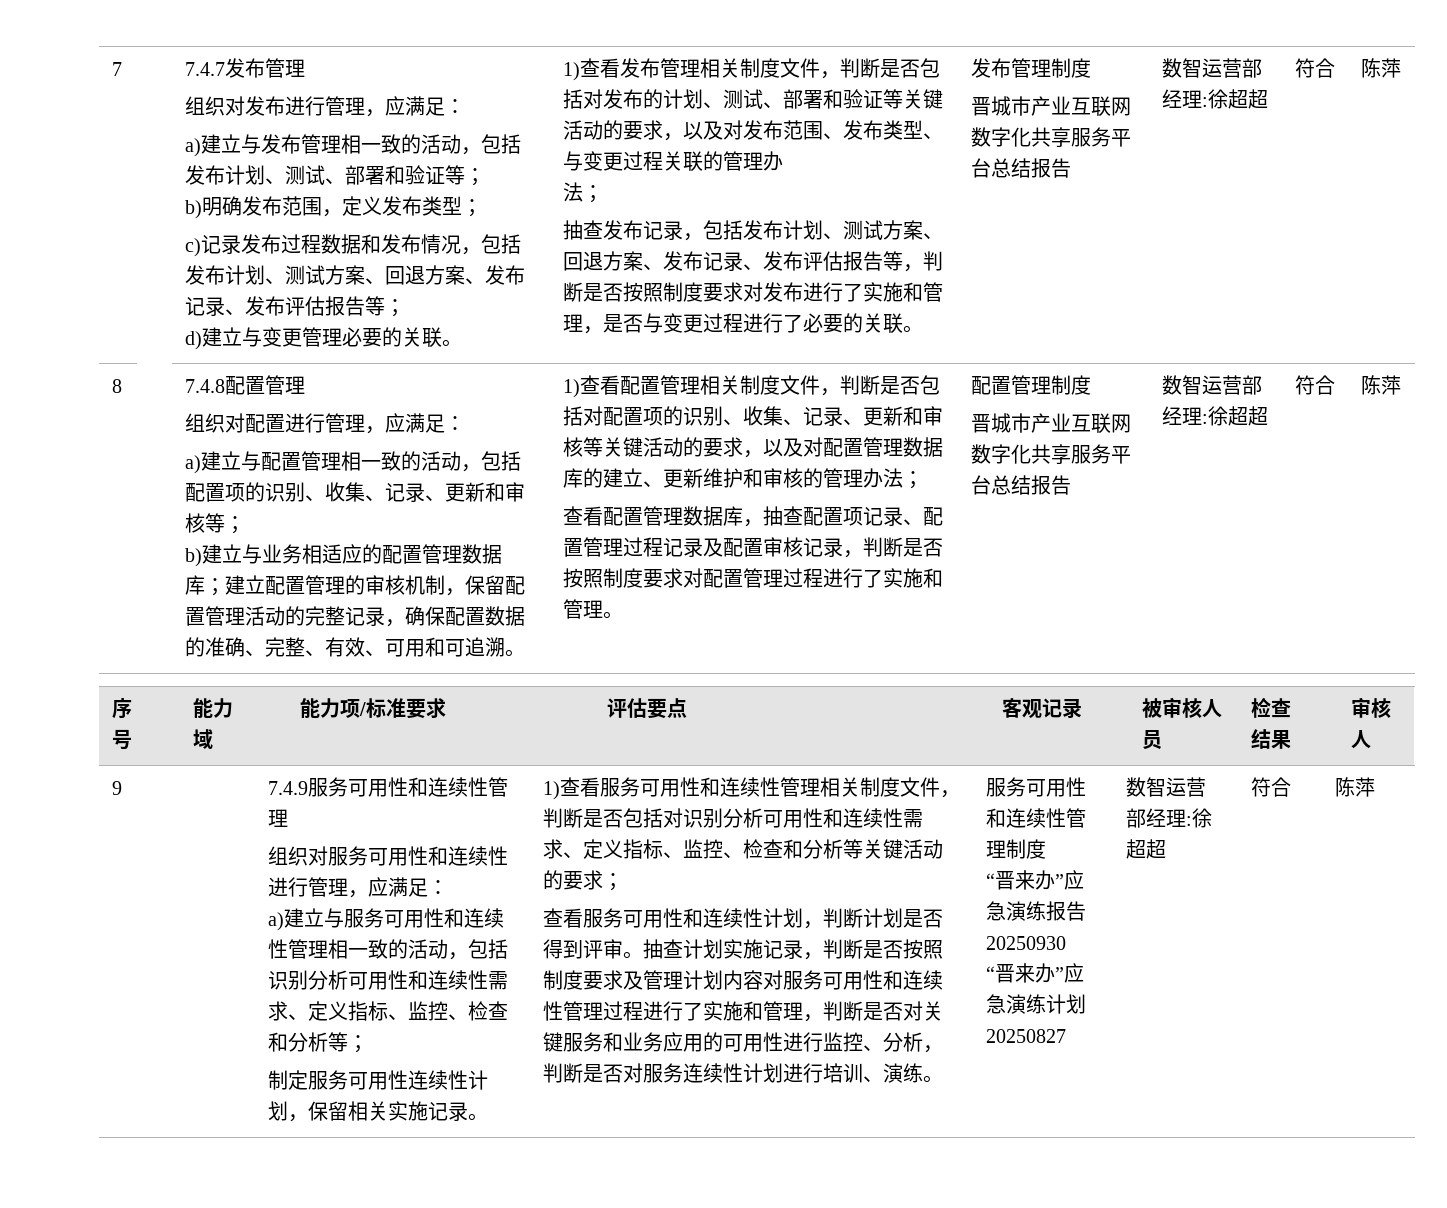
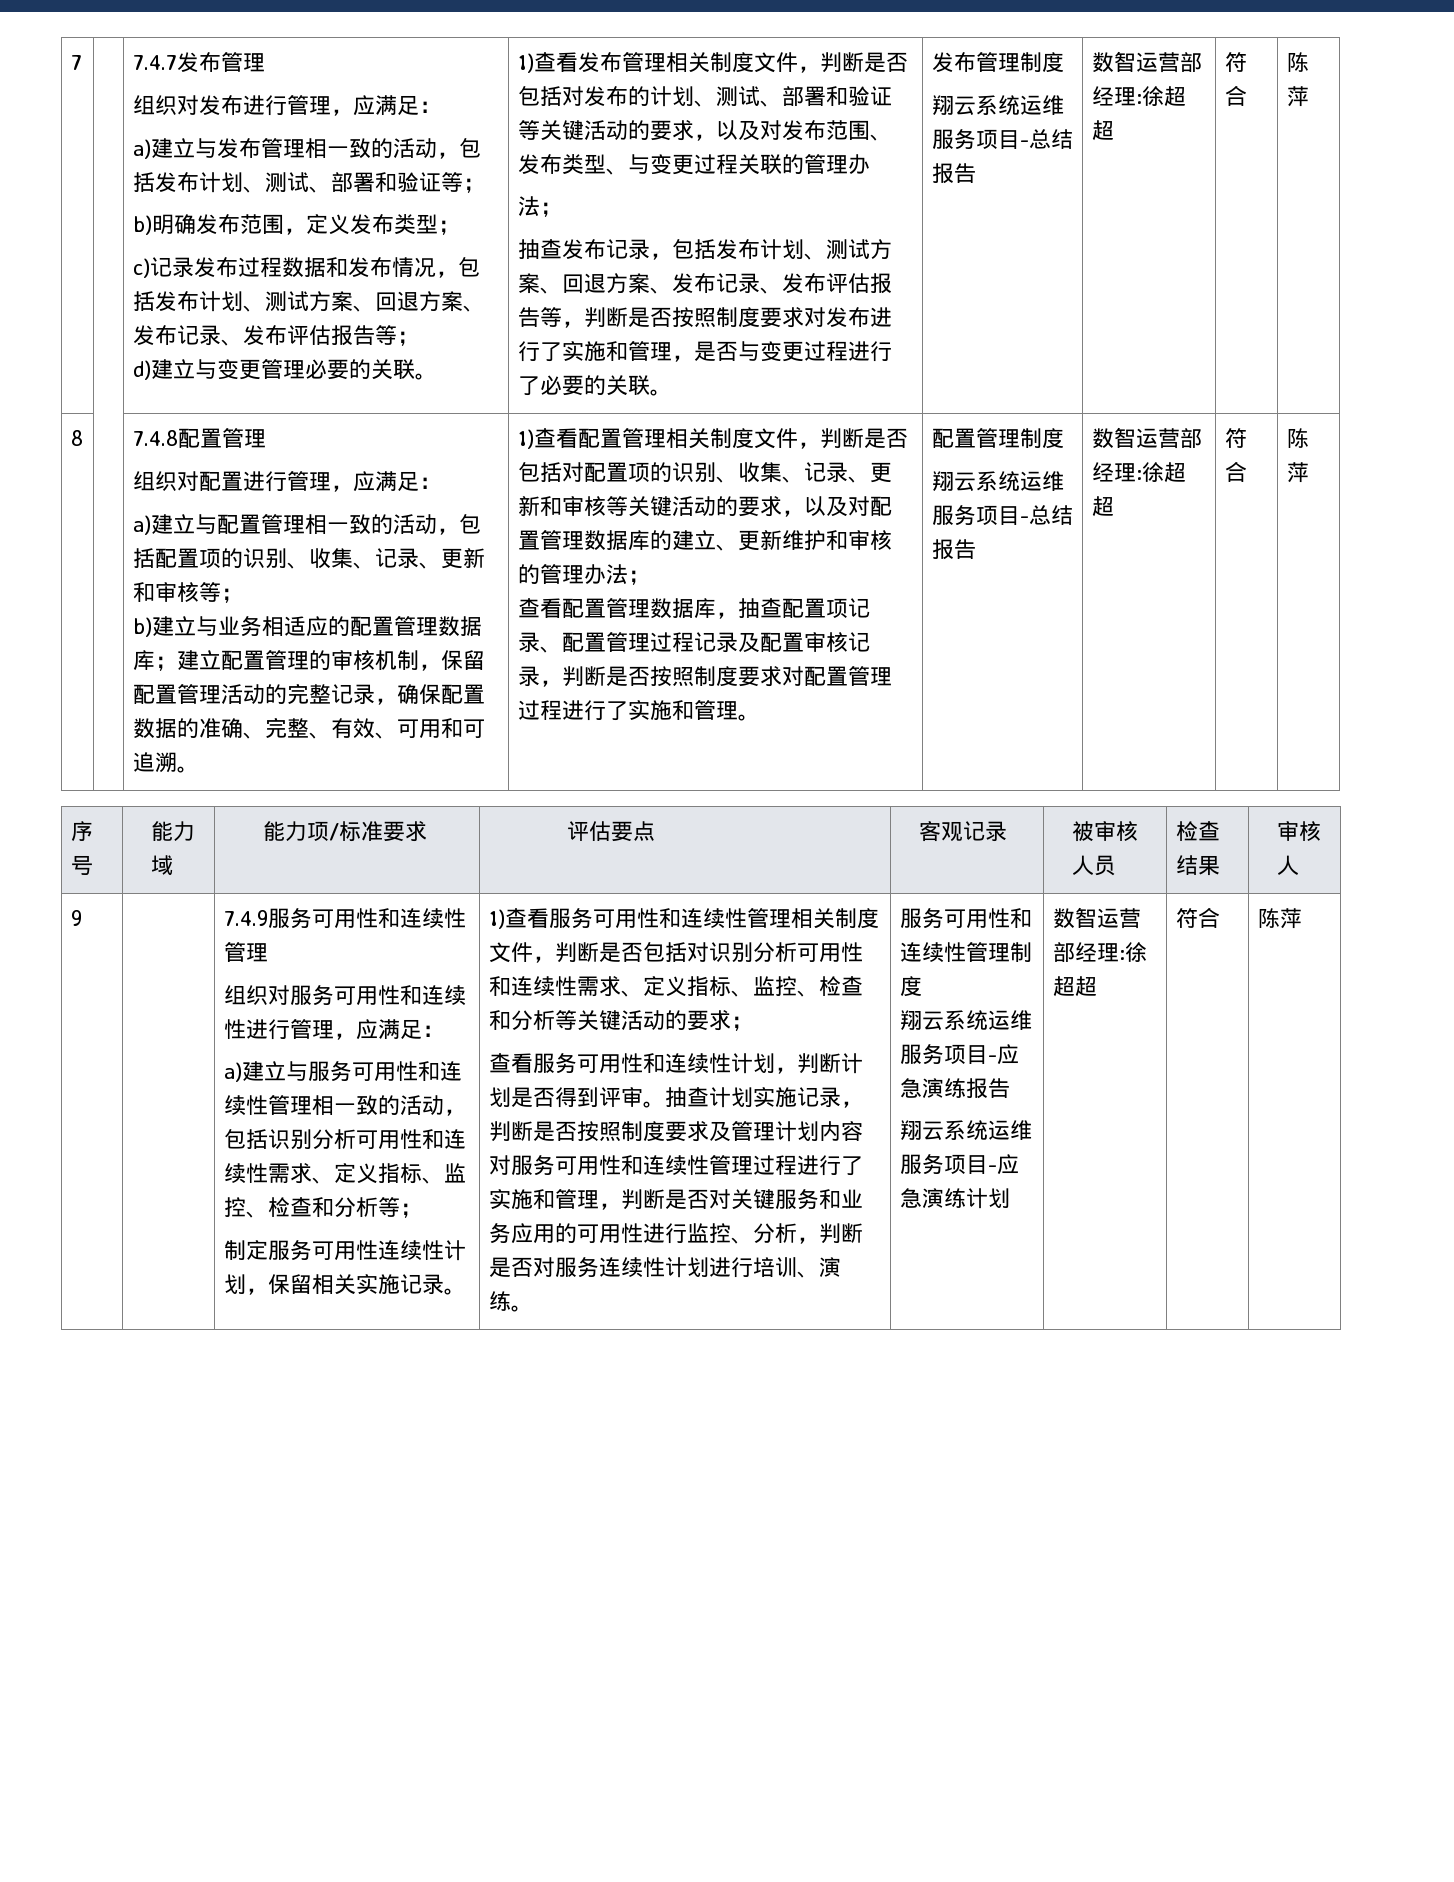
[971,96,1132,117] [971,127,1132,148] [971,158,992,178] 晋城市产业互联网数字化共享服务平台 -> [931,95,1064,116] [931,129,1029,150] 翔云系统运维服务项目-
[971,413,1132,434] [971,444,1132,465] [971,475,992,495] 晋城市产业互联网数字化共享服务平台 -> [931,471,1064,492] [931,505,1029,526] 翔云系统运维服务项目-
[986,870,1085,890] [986,901,1087,921] [986,936,1067,950] [986,963,1065,983] “晋来办”应急演练报告20250930 // “晋来办” -> [899,1010,1032,1031] [899,1044,1019,1065] [899,1078,1010,1099] [899,1120,1032,1141] [899,1154,997,1175] 翔云系统运维服务项目-应急演练报告 // 翔云系统运维服务项目-
[986,1029,1067,1043] 20250827 -> (1010, 1198) none

